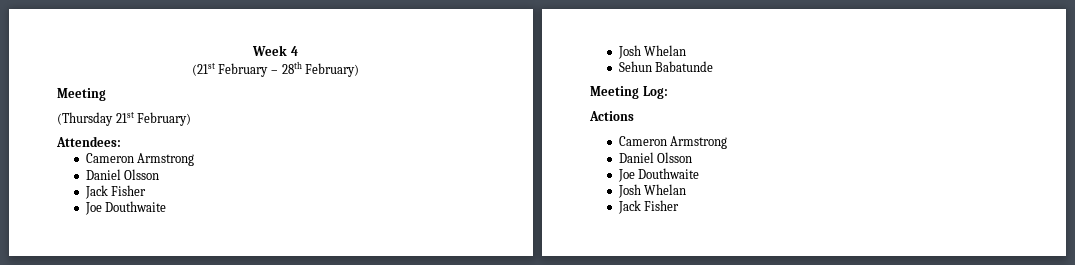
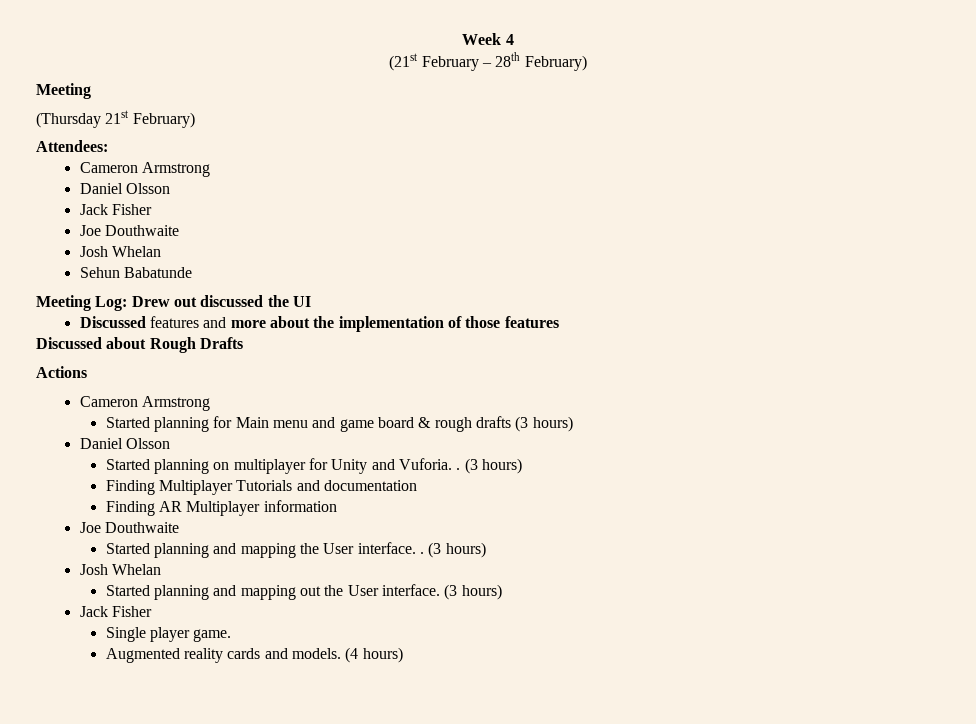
[589,111,634,121] [618,136,728,149] [618,152,693,163] [617,168,700,182] [617,184,687,198] [617,200,680,214] // Actions // Cameron Armstrong // Daniel Olsson // Joe Douthwaite // Josh Whelan // Jack Fisher -> [131,295,311,307] [79,316,559,332] [36,337,243,353] [36,366,87,378] [79,396,210,411] [105,416,573,432] [79,438,170,449] [105,458,522,474] [105,480,417,495] [105,500,337,516] [79,522,179,533] [105,542,486,558] [79,564,161,575] [105,584,502,600] [79,606,152,617] [105,627,232,642] [105,647,403,663] Drew out discussed the UI // Discussed features and more about the implementation of those features // Discussed about Rough Drafts // Actions // Cameron Armstrong // Started planning for Main menu and game board & rough drafts (3 hours) // Daniel Olsson // Started planning on multiplayer for Unity and Vuforia. . (3 hours) // Finding Multiplayer Tutorials and documentation // Finding AR Multiplayer information // Joe Douthwaite // Started planning and mapping the User interface. . (3 hours) // Josh Whelan // Started planning and mapping out the User interface. (3 hours) // Jack Fisher // Single player game. // Augmented reality cards and models. (4 hours)

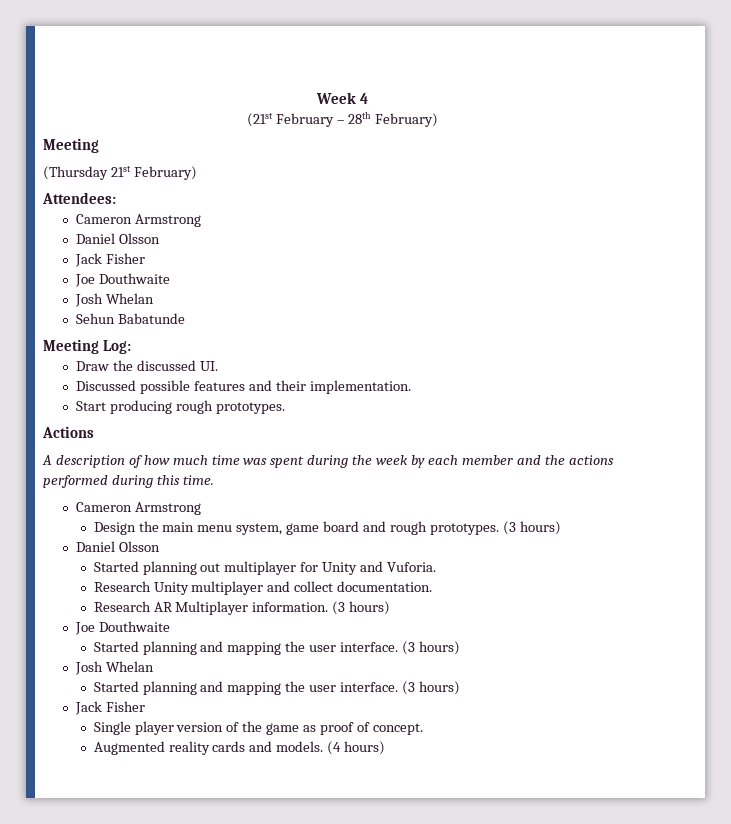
[131,295,311,307] [79,316,146,328] Drew out discussed the UI // Discussed -> [76,360,219,371] [76,380,191,394] // Draw the discussed UI. // Discussed possible
[230,316,559,332] [36,337,243,353] [36,366,87,378] [79,396,210,411] [105,416,511,432] more about the implementation of those features // Discussed about Rough Drafts // Actions // Cameron Armstrong // Started planning for Main menu and game board & rough drafts -> [275,380,411,394] [76,400,286,414] [42,426,94,438] [42,455,614,468] [43,475,214,488] [76,502,202,515] [93,521,499,535] their implementation. // Start producing rough prototypes. // Actions // A description of how much time was spent during the week by each member and the actions performed during this time. // Cameron Armstrong // Design the main menu system, game board and rough prototypes.
[213,462,230,470] on -> [200,563,221,572] out
[456,458,522,474] [105,480,417,495] [105,500,337,516] . (3 hours) // Finding Multiplayer Tutorials and documentation // Finding AR Multiplayer information -> [93,581,433,595] [93,601,391,615] // Research Unity multiplayer and collect documentation. // Research AR Multiplayer information. (3 hours)
[323,542,424,554] User interface. . -> [309,642,399,652] user interface.
[299,585,379,596] out the User -> [285,681,337,692] the user
[193,629,232,642] game. -> [176,721,423,735] version of the game as proof of concept.

